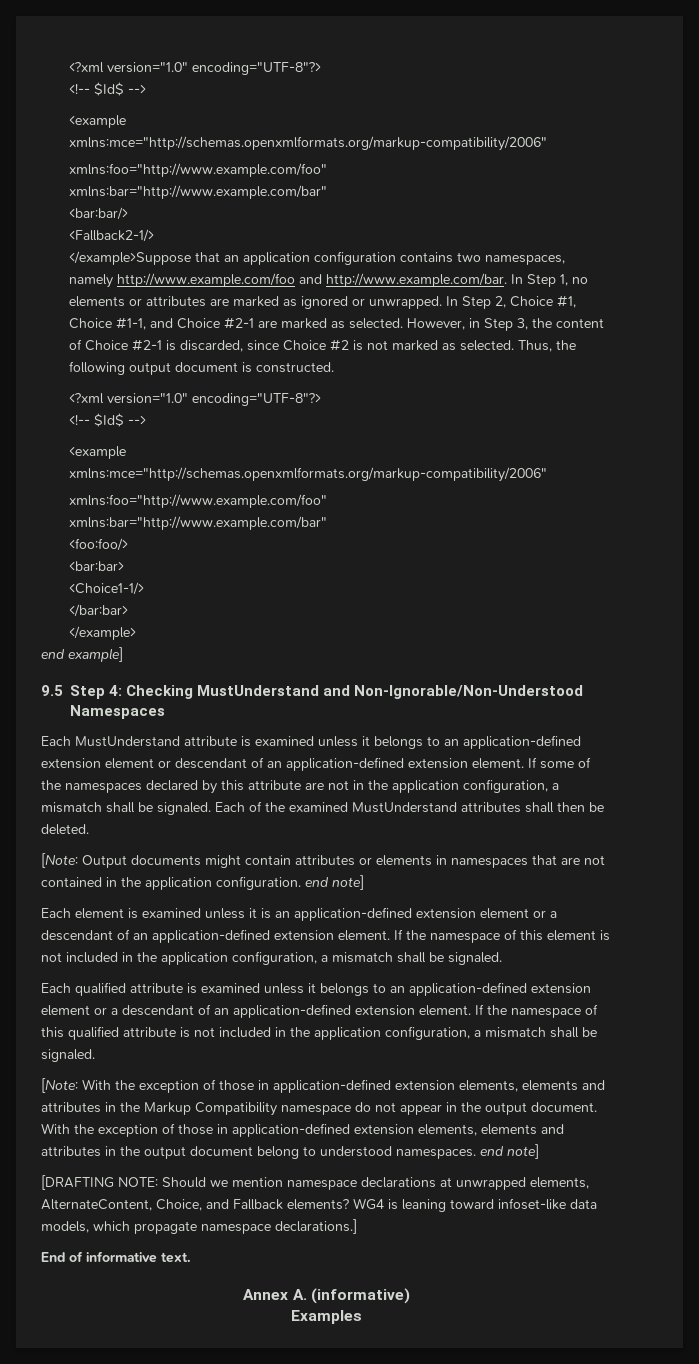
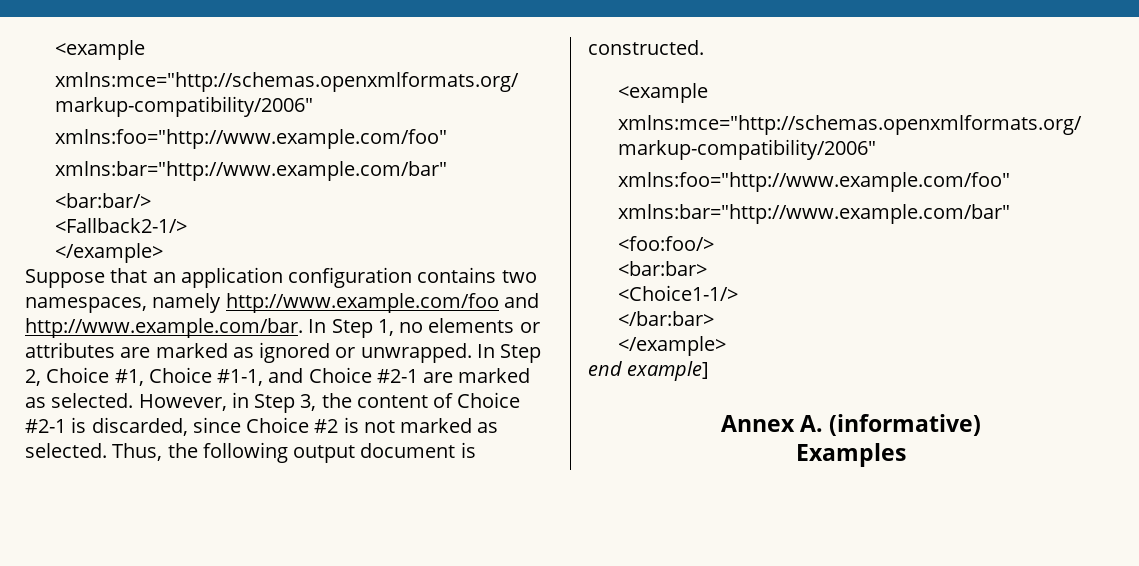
[68,62,321,75] [68,82,146,96] <?xml version="1.0" encoding="UTF-8"?> // <!-- $Id$ --> // -> (55, 50) none
[68,251,191,265] </example>Suppose -> [55,243,164,263] [25,269,105,288] </example> // Suppose
[68,393,321,406] [68,413,146,427] // <?xml version="1.0" encoding="UTF-8"?> // <!-- $Id$ --> -> (704, 47) none
[41,685,584,699] [70,705,165,719] [41,735,581,749] [41,757,591,771] [41,779,559,794] [41,801,604,815] [41,824,89,835] [41,853,605,868] [41,875,364,890] [41,907,557,921] [41,929,610,943] [41,951,502,965] [41,982,591,996] [41,1004,598,1018] [41,1026,597,1040] [41,1049,95,1062] [41,1078,605,1093] [41,1102,597,1116] [41,1123,564,1137] [41,1144,539,1159] [41,1175,589,1190] [41,1198,597,1212] [41,1219,357,1234] [41,1251,191,1263] // 9.5 Step 4: Checking MustUnderstand and Non-Ignorable/Non-Understood Namespaces // Each MustUnderstand attribute is examined unless it belongs to an application-defined extension element or descendant of an application-defined extension element. If some of the namespaces declared by this attribute are not in the application configuration, a mismatch shall be signaled. Each of the examined MustUnderstand attributes shall then be deleted. // [Note: Output documents might contain attributes or elements in namespaces that are not contained in the application configuration. end note] // Each element is examined unless it is an application-defined extension element or a descendant of an application-defined extension element. If the namespace of this element is not included in the application configuration, a mismatch shall be signaled. // Each qualified attribute is examined unless it belongs to an application-defined extension element or a descendant of an application-defined extension element. If the namespace of this qualified attribute is not included in the application configuration, a mismatch shall be signaled. // [Note: With the exception of those in application-defined extension elements, elements and attributes in the Markup Compatibility namespace do not appear in the output document. With the exception of those in application-defined extension elements, elements and attributes in the output document belong to understood namespaces. end note] // [DRAFTING NOTE: Should we mention namespace declarations at unwrapped elements, AlternateContent, Choice, and Fallback elements? WG4 is leaning toward infoset-like data models, which propagate namespace declarations.] // End of informative text. -> (710, 371) none

